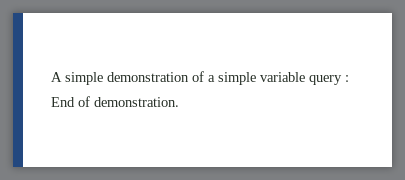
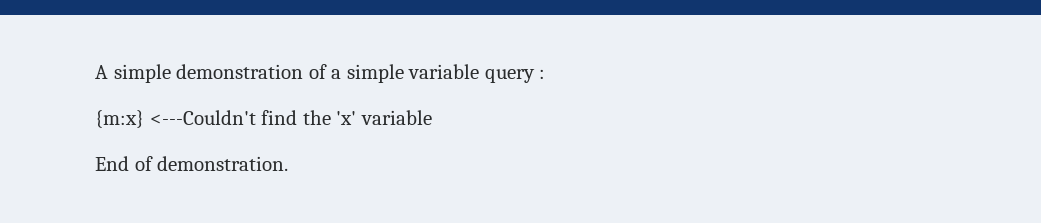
(349, 78) none -> [95,110,432,128] // {m:x} <---Couldn't find the 'x' variable

